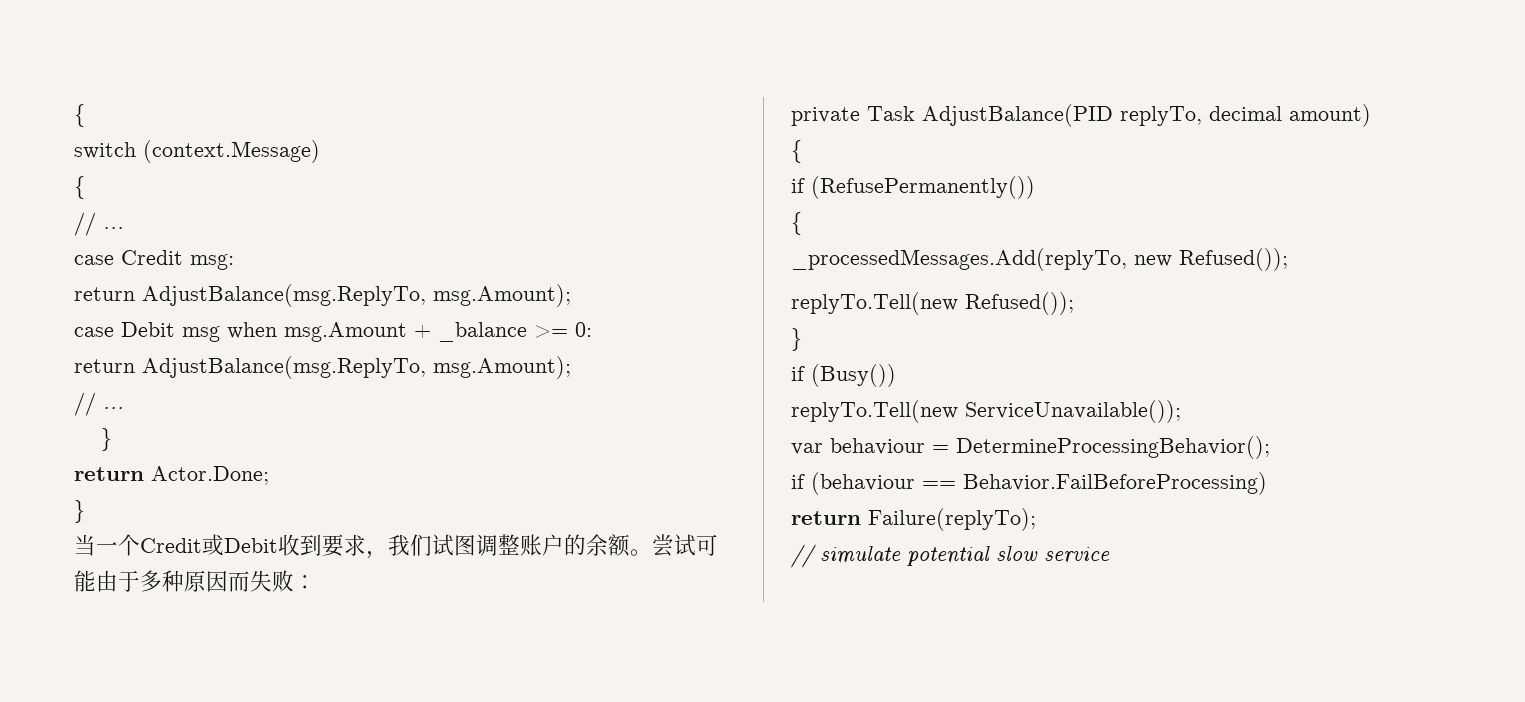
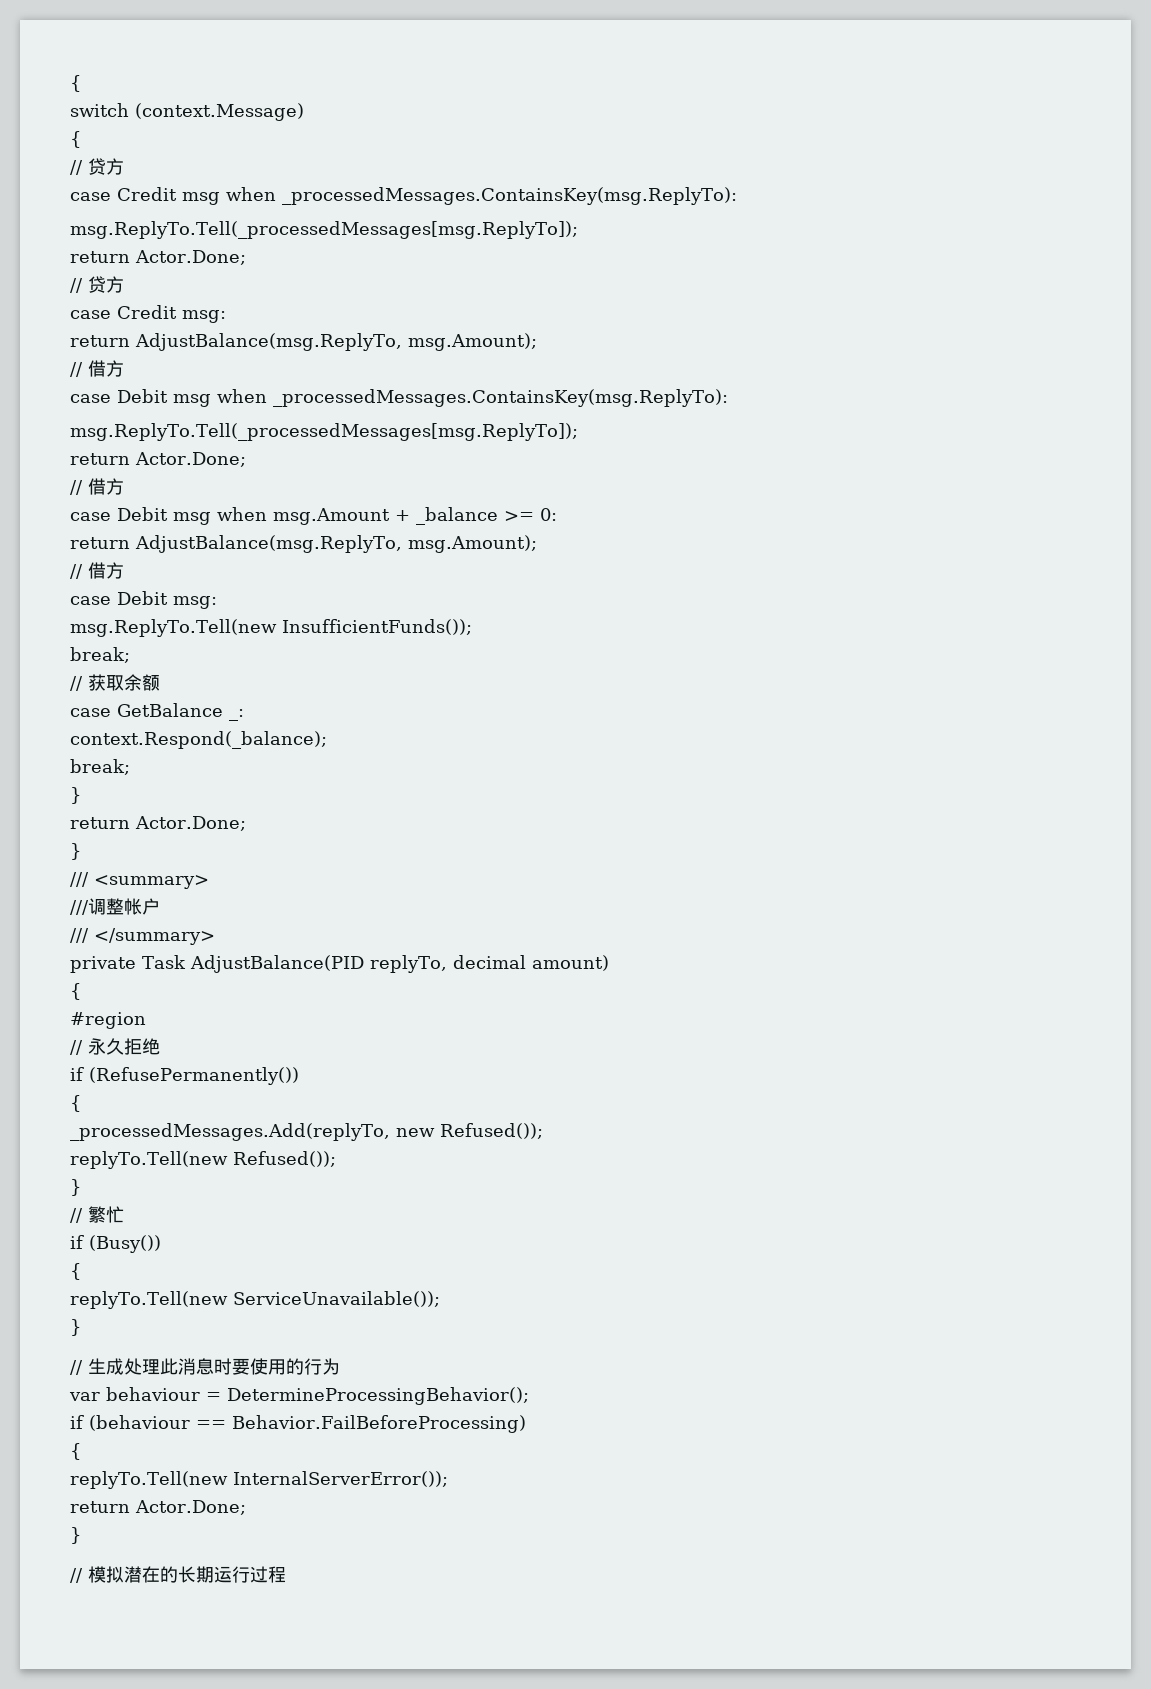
[103,227,124,229] ... -> [88,158,124,175] [70,187,737,205] [70,221,578,239] [70,250,246,265] [70,276,124,293] 贷方 // case Credit msg when _processedMessages.ContainsKey(msg.ReplyTo): // msg.ReplyTo.Tell(_processedMessages[msg.ReplyTo]); // return Actor.Done; // // 贷方
(571, 295) none -> [70,360,124,377] [70,389,728,407] [70,423,578,441] [70,452,246,467] [70,478,124,495] // // 借方 // case Debit msg when _processedMessages.ContainsKey(msg.ReplyTo): // msg.ReplyTo.Tell(_processedMessages[msg.ReplyTo]); // return Actor.Done; // // 借方
[103,407,124,409] [100,428,112,451] [74,466,269,485] [74,500,85,523] [74,534,718,559] [74,570,316,592] ... // } // return Actor.Done; // } // 当一个Credit或Debit收到要求，我们试图调整账户的余额。尝试可能由于多种原因而失败： -> [88,562,124,579] [70,591,217,609] [70,619,472,637] [70,647,130,663] [70,674,160,691] [70,703,244,721] [70,731,327,749] [70,759,130,775] [70,787,81,804] [70,816,246,831] [70,843,81,860] [70,872,209,889] [70,898,160,915] [70,928,215,945] 借方 // case Debit msg: // msg.ReplyTo.Tell(new InsufficientFunds()); // break; // // 获取余额 // case GetBalance _: // context.Respond(_balance); // break; // } // return Actor.Done; // } // /// <summary> // ///调整帐户 // /// </summary>
(802, 151) none -> [70,1012,146,1029] [70,1038,160,1055] // #region // // 永久拒绝
(802, 339) none -> [70,1206,124,1223] // // 繁忙
(896, 375) none -> [70,1263,81,1280] // {
(1181, 411) none -> [70,1319,81,1336] [70,1358,340,1375] // } // // 生成处理此消息时要使用的行为
[791,508,1036,531] [791,544,1110,568] // return Failure(replyTo); // // simulate potential slow service -> [70,1443,81,1460] [70,1471,448,1489] [70,1500,246,1515] [70,1527,81,1544] [70,1566,286,1583] // { // replyTo.Tell(new InternalServerError()); // return Actor.Done; // } // // 模拟潜在的长期运行过程

